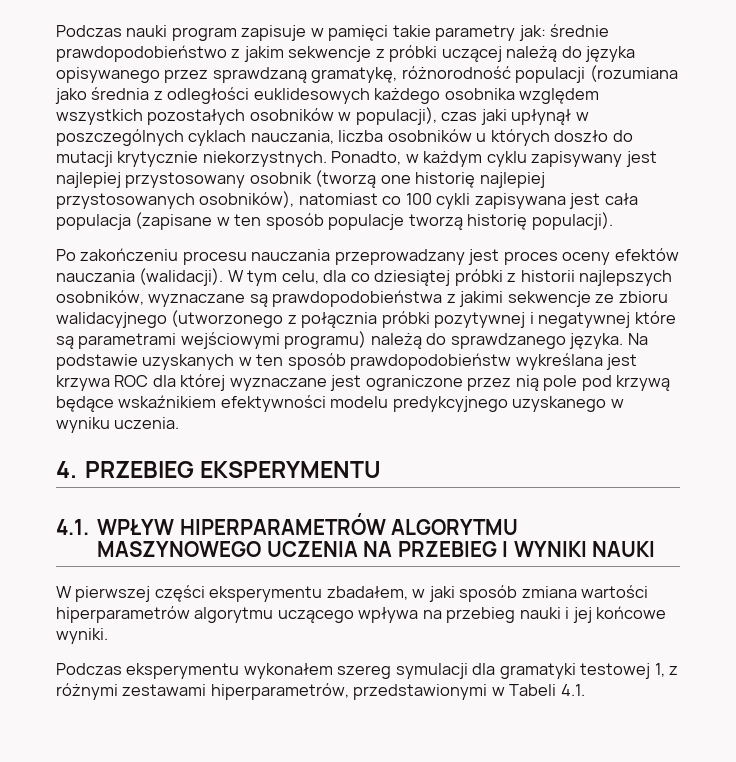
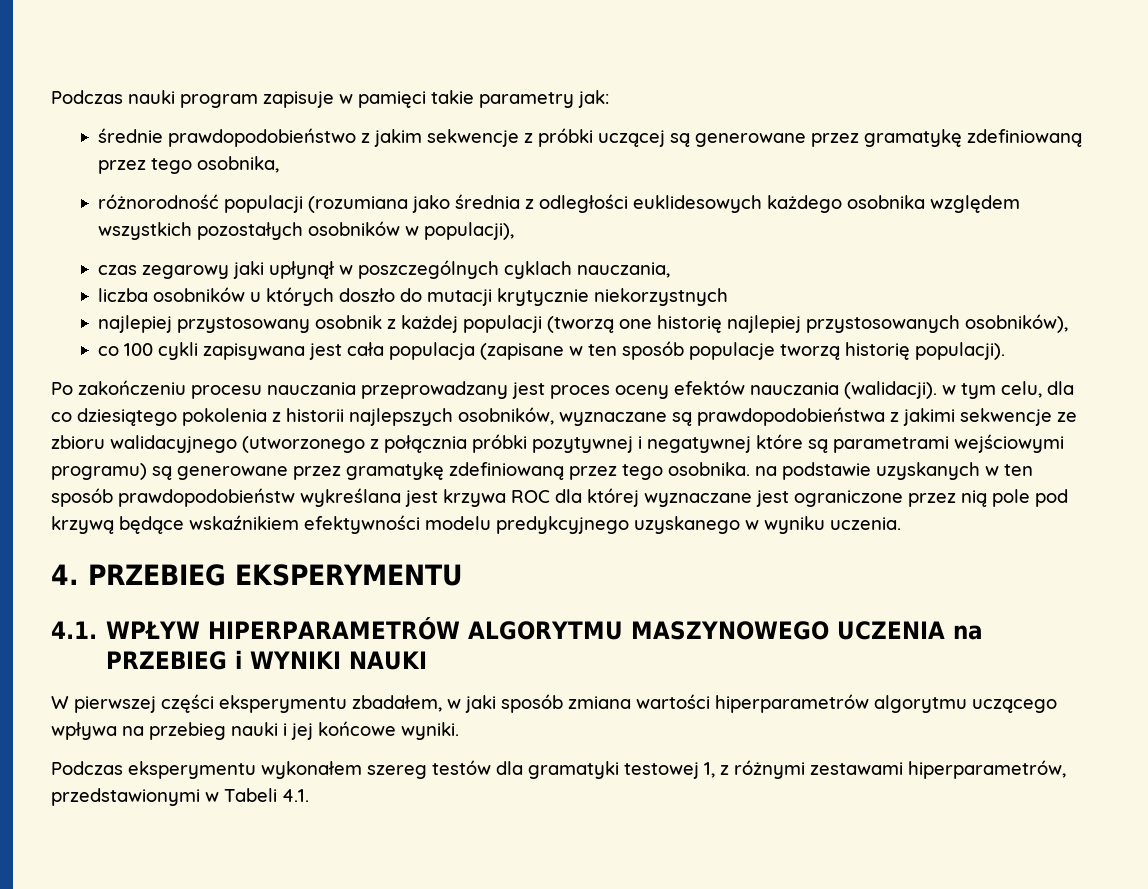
(546, 33) none -> (609, 99) //
[506,46,636,62] [56,67,398,83] należą do języka opisywanego przez sprawdzaną gramatykę, -> [669,129,1082,147] [97,156,279,174] są generowane przez gramatykę zdefiniowaną przez tego osobnika, //
[441,112,478,121] czas -> [97,265,229,279] // czas zegarowy
(334, 137) none -> (670, 270) //
[202,151,657,167] [56,172,312,188] niekorzystnych. Ponadto, w każdym cyklu zapisywany jest najlepiej przystosowany osobnik -> [593,288,728,306] [97,315,542,333] niekorzystnych // najlepiej przystosowany osobnik z każdej populacji
[298,193,378,205] natomiast -> (1068, 323) //
[227,270,244,282] W -> [942,385,956,395] w
[374,269,503,286] dziesiątej próbki -> [77,408,267,426] dziesiątego pokolenia
[370,333,648,349] należą do sprawdzanego języka. Na -> [152,462,777,480] są generowane przez gramatykę zdefiniowaną przez tego osobnika. na
[363,541,509,557] NA PRZEBIEG I -> [953,625,984,640] [106,650,243,670] na PRZEBIEG i
[395,663,468,679] symulacji -> [432,760,491,775] testów

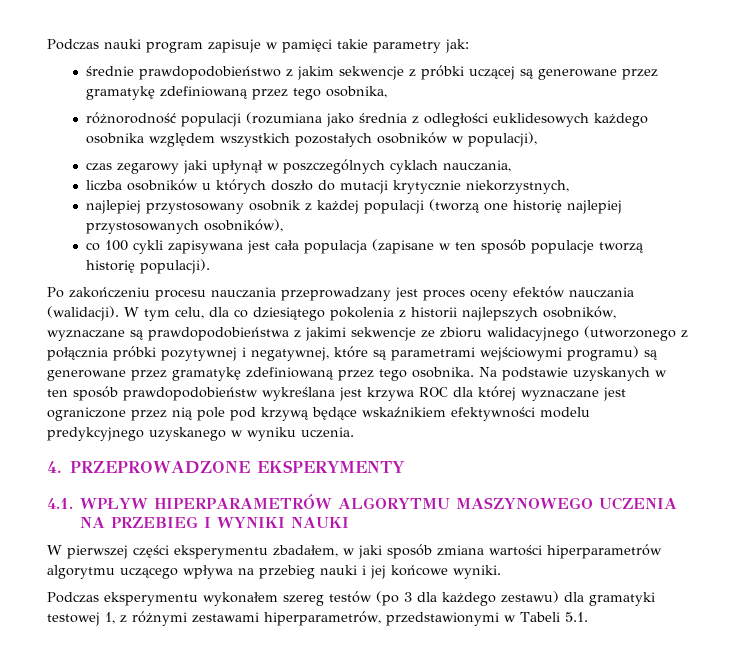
[593,288,728,306] niekorzystnych -> [465,180,569,194] niekorzystnych,
[942,385,956,395] w -> [124,307,139,317] W
[647,436,751,453] negatywnej -> [251,347,329,361] negatywnej,
[755,466,777,476] na -> [479,367,497,377] Na
[88,564,463,586] PRZEBIEG EKSPERYMENTU -> [69,460,405,474] PRZEPROWADZONE EKSPERYMENTY
[953,625,984,640] [106,650,243,670] na PRZEBIEG i -> [80,516,212,528] NA PRZEBIEG I
(491, 767) none -> [376,591,559,606] (po 3 dla każdego zestawu)
[282,789,309,802] 4.1. -> [564,612,588,622] 5.1.

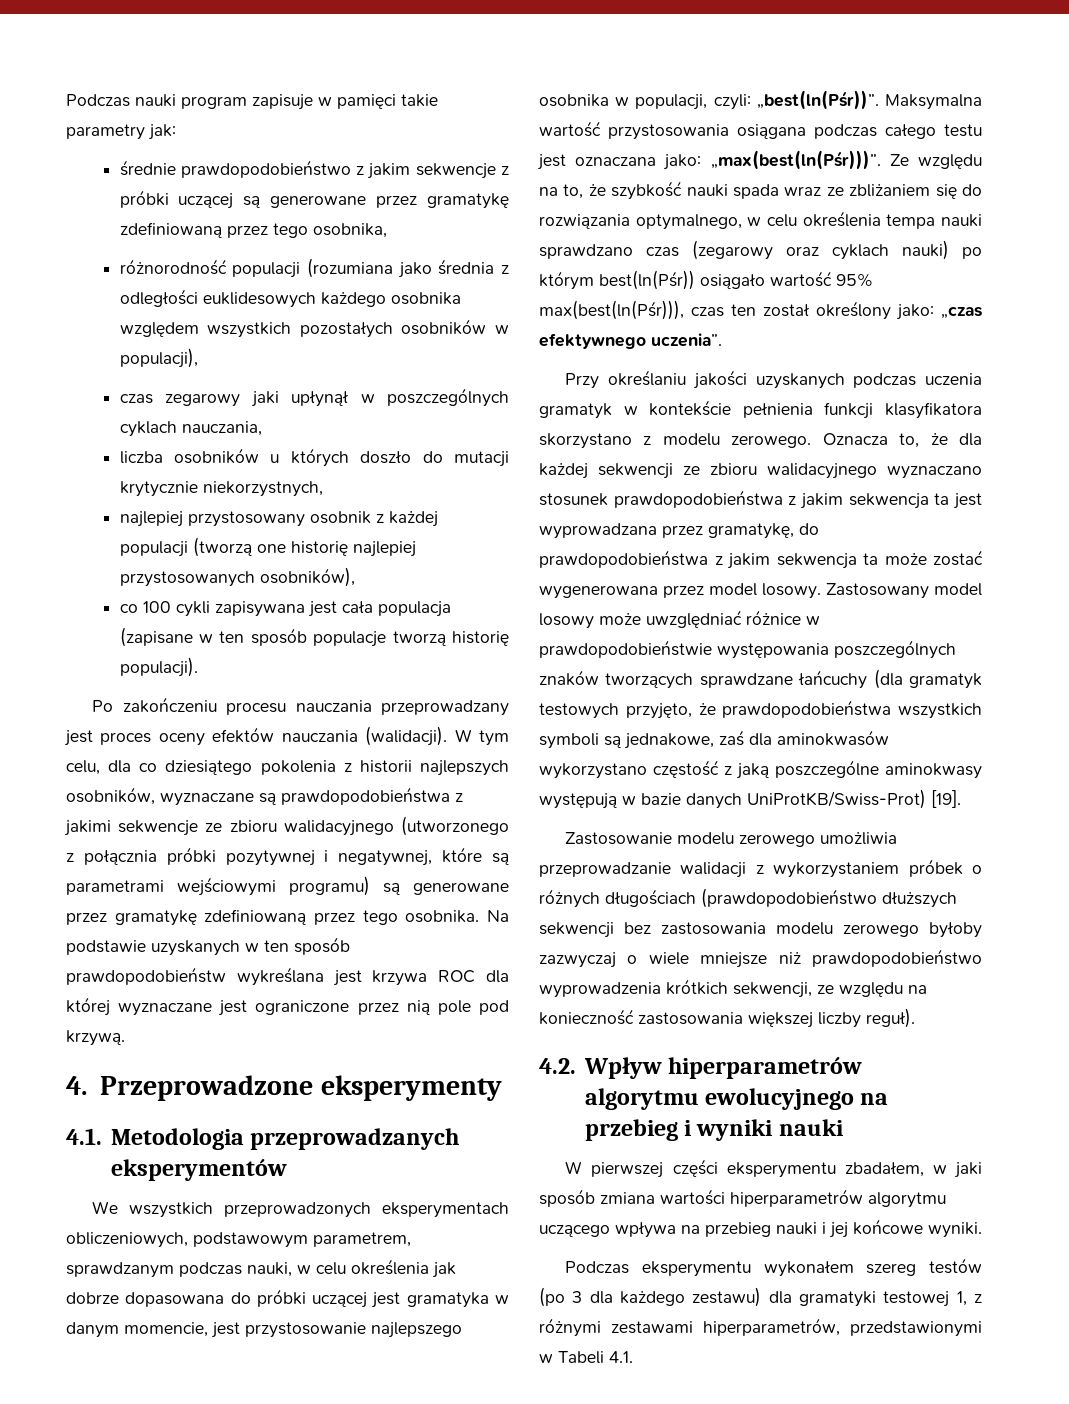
[261,407,590,421] [47,427,354,441] krzywą będące wskaźnikiem efektywności modelu predykcyjnego uzyskanego w wyniku uczenia. -> [66,1030,125,1046] krzywą.
[69,460,405,474] [47,494,678,510] [80,516,350,528] PRZEPROWADZONE EKSPERYMENTY // 4.1. WPŁYW HIPERPARAMETRÓW ALGORYTMU MASZYNOWEGO UCZENIA NA PRZEBIEG I WYNIKI NAUKI -> [100,1075,502,1101] [66,1128,460,1150] [110,1159,287,1181] [92,1201,509,1218] [66,1232,411,1248] [66,1259,456,1278] [66,1289,509,1308] [66,1322,462,1338] [539,90,982,110] [539,121,982,140] [537,150,982,170] [539,181,982,200] [539,211,982,230] [539,240,982,260] [539,270,873,290] [539,300,982,320] [539,333,722,349] [565,370,982,389] [539,400,982,419] [539,433,982,449] [539,463,982,479] [539,490,983,509] [539,523,819,539] [539,550,983,569] [539,583,982,599] [539,610,820,629] [539,640,956,659] [539,669,982,689] [539,700,982,719] [539,730,889,749] [539,760,982,779] [539,789,961,809] [565,832,898,847] [539,859,982,878] [539,888,957,908] [539,922,982,938] [539,949,982,968] [539,979,927,998] [539,1008,915,1028] [539,1057,863,1079] [584,1088,889,1110] [584,1119,844,1141] Przeprowadzone eksperymenty // 4.1. Metodologia przeprowadzanych eksperymentów // We wszystkich przeprowadzonych eksperymentach obliczeniowych, podstawowym parametrem, sprawdzanym podczas nauki, w celu określenia jak dobrze dopasowana do próbki uczącej jest gramatyka w danym momencie, jest przystosowanie najlepszego osobnika w populacji, czyli: „best(ln(Pśr))”. Maksymalna wartość przystosowania osiągana podczas całego testu jest oznaczana jako: „max(best(ln(Pśr)))”. Ze względu na to, że szybkość nauki spada wraz ze zbliżaniem się do rozwiązania optymalnego, w celu określenia tempa nauki sprawdzano czas (zegarowy oraz cyklach nauki) po którym best(ln(Pśr)) osiągało wartość 95% max(best(ln(Pśr))), czas ten został określony jako: „czas efektywnego uczenia”. // Przy określaniu jakości uzyskanych podczas uczenia gramatyk w kontekście pełnienia funkcji klasyfikatora skorzystano z modelu zerowego. Oznacza to, że dla każdej sekwencji ze zbioru walidacyjnego wyznaczano stosunek prawdopodobieństwa z jakim sekwencja ta jest wyprowadzana przez gramatykę, do prawdopodobieństwa z jakim sekwencja ta może zostać wygenerowana przez model losowy. Zastosowany model losowy może uwzględniać różnice w prawdopodobieństwie występowania poszczególnych znaków tworzących sprawdzane łańcuchy (dla gramatyk testowych przyjęto, że prawdopodobieństwa wszystkich symboli są jednakowe, zaś dla aminokwasów wykorzystano częstość z jaką poszczególne aminokwasy występują w bazie danych UniProtKB/Swiss-Prot) [19]. // Zastosowanie modelu zerowego umożliwia przeprowadzanie walidacji z wykorzystaniem próbek o różnych długościach (prawdopodobieństwo dłuższych sekwencji bez zastosowania modelu zerowego byłoby zazwyczaj o wiele mniejsze niż prawdopodobieństwo wyprowadzenia krótkich sekwencji, ze względu na konieczność zastosowania większej liczby reguł). // 4.2. Wpływ hiperparametrów algorytmu ewolucyjnego na przebieg i wyniki nauki
[564,612,588,622] 5.1. -> [609,1351,633,1363] 4.1.

